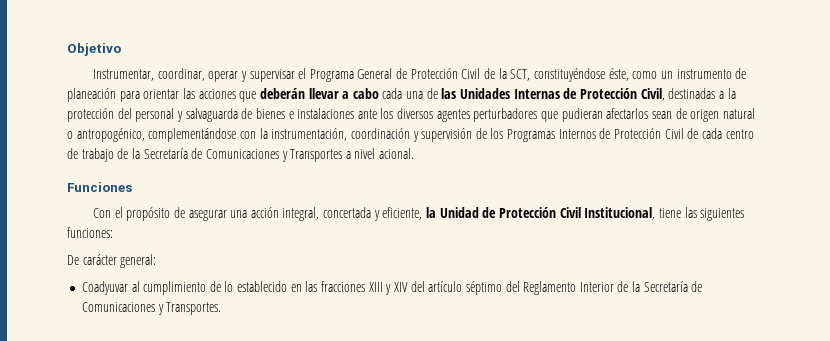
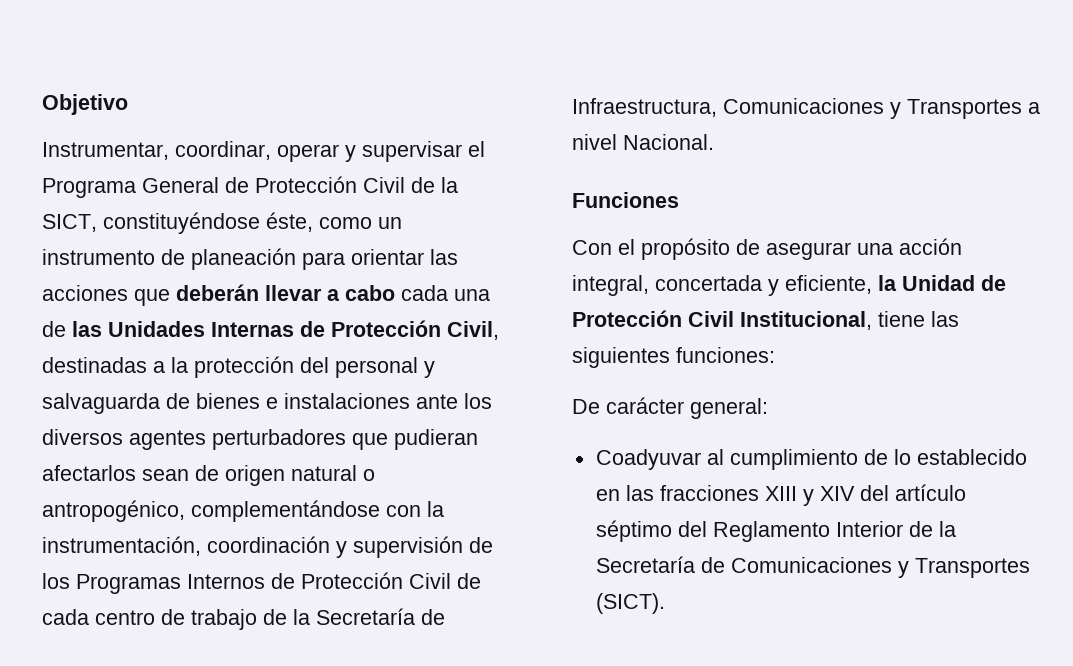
[510,69,531,81] SCT, -> [42,214,97,232] SICT,
(203, 153) none -> [572,98,717,117] Infraestructura,
[379,148,415,159] acional. -> [623,134,714,150] Nacional.
[166,302,222,315] Transportes. -> [914,558,1030,578] [595,593,665,614] Transportes (SICT).

